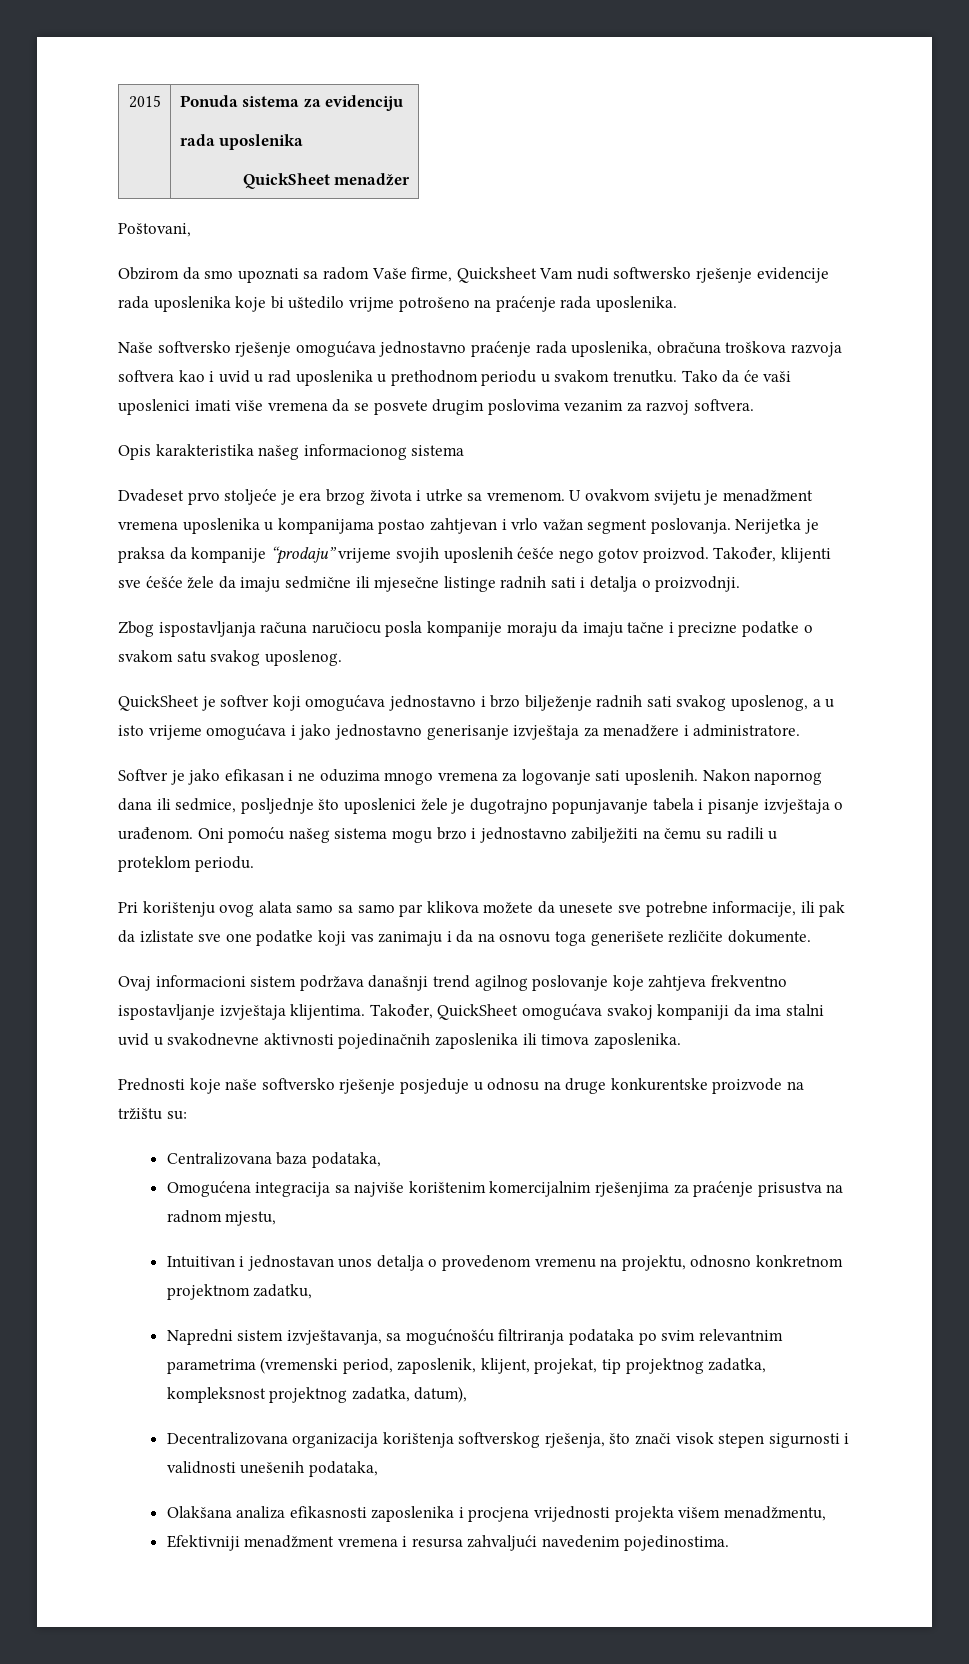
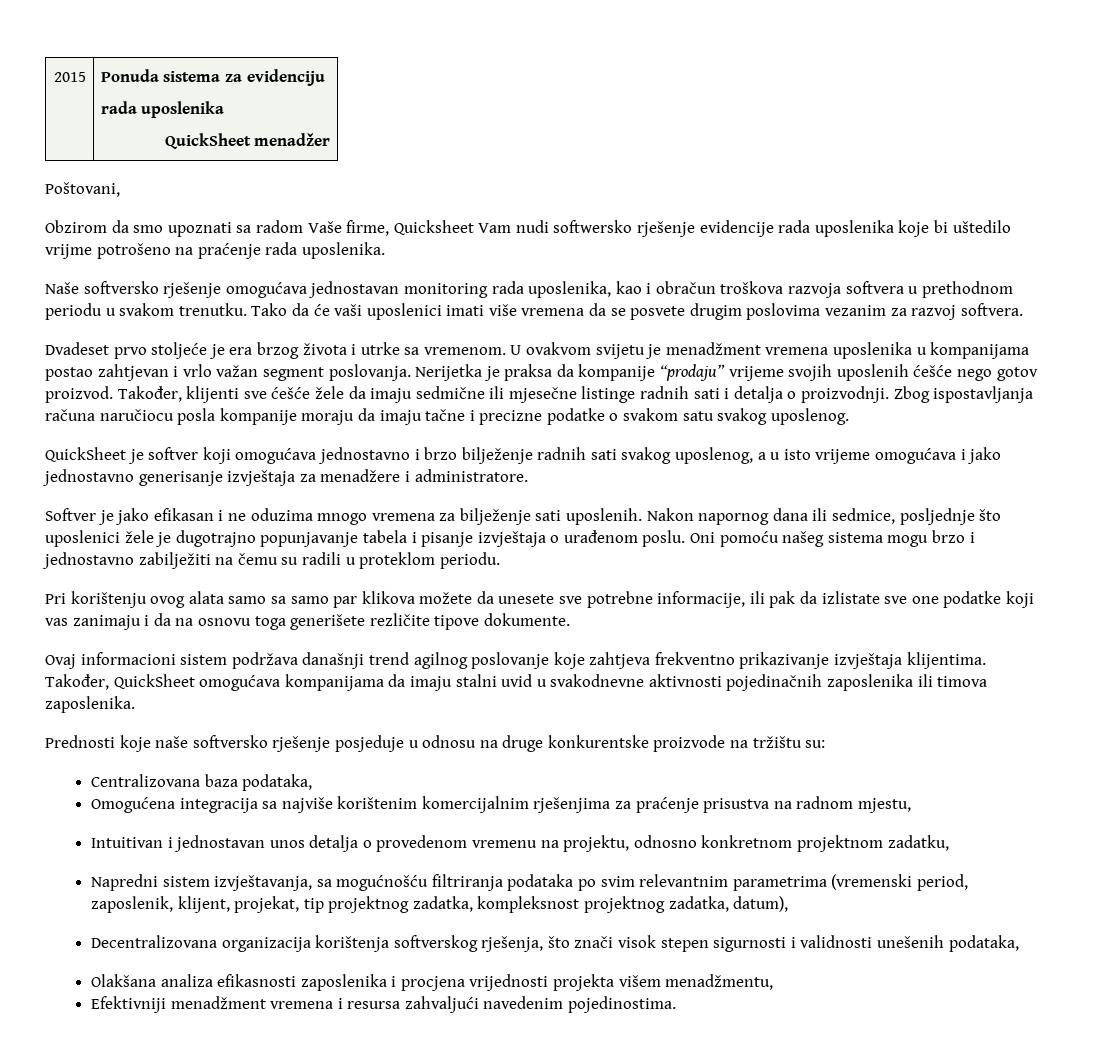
[379,341,842,357] [118,370,373,386] jednostavno praćenje rada uposlenika, obračuna troškova razvoja softvera kao i uvid u rad uposlenika -> [308,281,904,298] jednostavan monitoring rada uposlenika, kao i obračun troškova razvoja softvera
[118,444,465,460] // Opis karakteristika našeg informacionog sistema -> (1023, 309) none
(741, 584) // -> (890, 394) none
[521,769,591,785] logovanje -> [459,508,531,525] bilježenje
[118,827,193,840] urađenom. -> [563,530,686,547] urađenom poslu.
(724, 936) none -> [434,615,480,630] tipove
[118,1004,215,1020] ispostavljanje -> [739,652,830,669] prikazivanje
[606,1004,782,1020] svakoj kompaniji da ima -> [284,674,452,691] kompanijama da imaju

